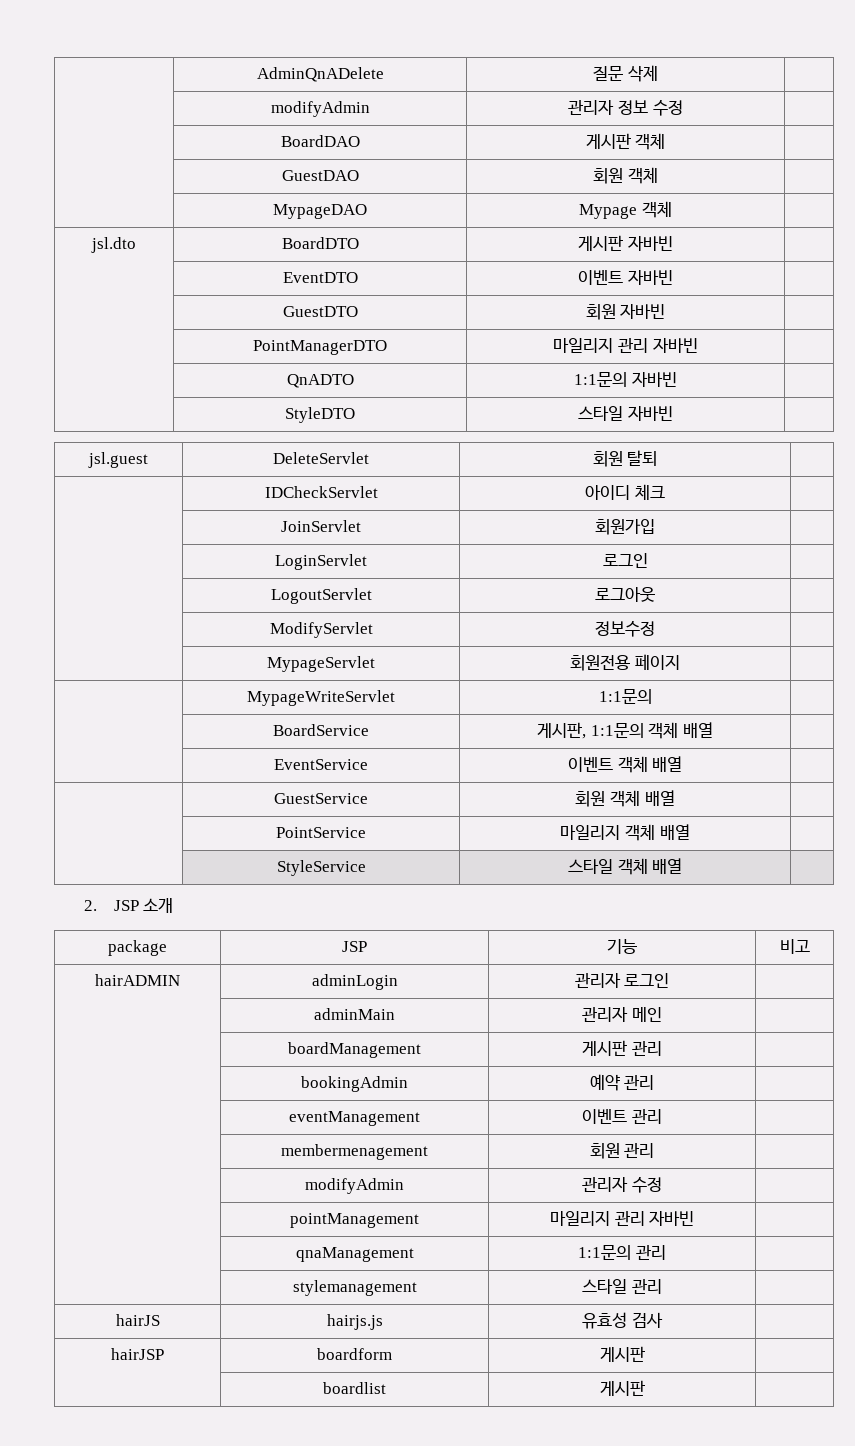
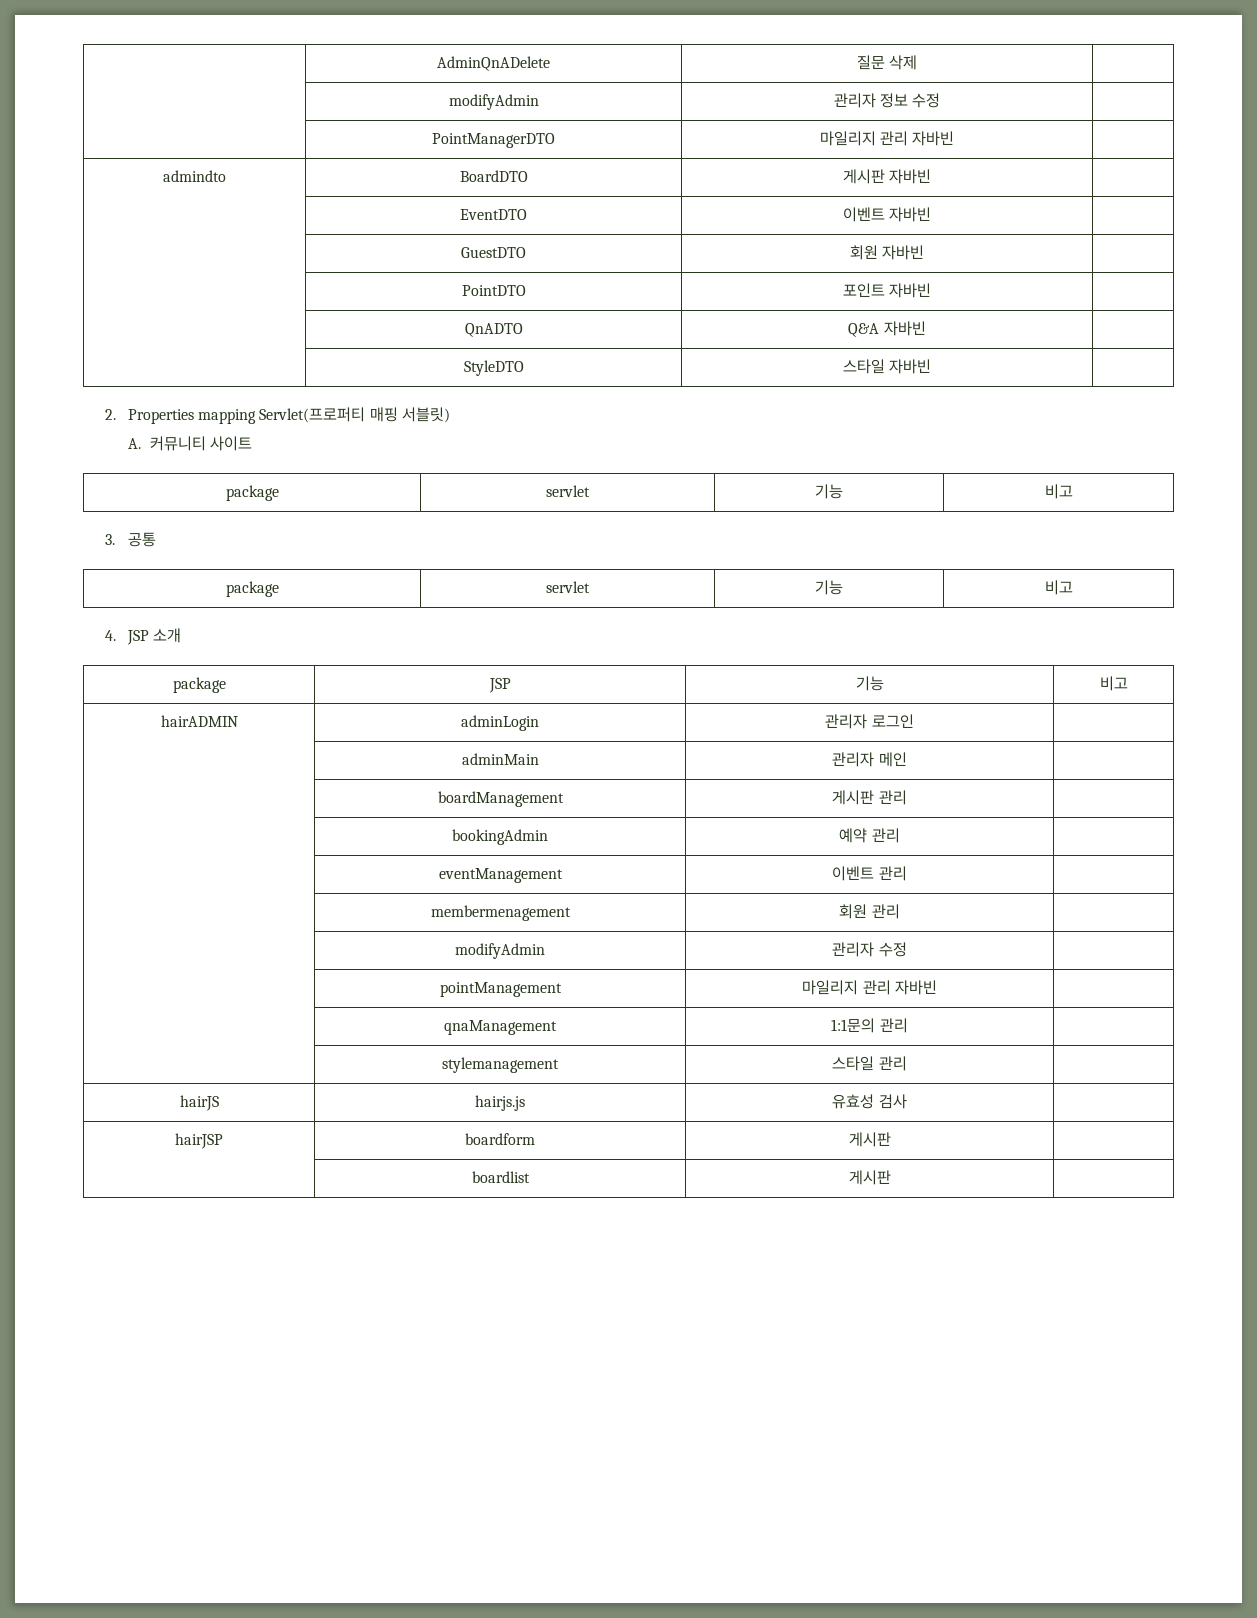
[280,135,360,147] [585,133,666,150] [281,170,359,181] [593,167,658,184] [273,204,367,219] [579,201,672,219] [91,237,136,253] BoardDAO | 게시판 객체 | // | GuestDAO | 회원 객체 | // | MypageDAO | Mypage 객체 | // jsl.dto -> [432,133,555,148] [819,131,955,146] [163,170,226,182] PointManagerDTO | 마일리지 관리 자바빈 | // admindto
[253,340,387,355] [553,338,648,353] PointManagerDTO | 마일리지 관리 -> [461,285,526,296] [842,283,885,297] PointDTO | 포인트
[574,372,628,387] 1:1문의 -> [848,323,880,337] Q&A
[88,452,148,468] [273,452,369,464] [592,450,658,467] [264,486,378,498] [585,484,665,500] [281,520,361,532] [595,519,655,535] [275,554,367,570] [602,553,648,568] [270,588,372,604] [595,587,655,602] [269,622,373,638] [595,621,655,637] [267,656,375,672] [570,654,680,671] [247,690,395,706] [598,689,652,704] [273,724,369,736] [537,722,713,739] [274,759,368,770] [567,756,683,773] [274,793,368,804] [575,790,675,807] [276,827,366,838] [560,824,690,841] [276,860,366,876] [567,858,683,875] [83,900,97,911] // jsl.guest | DeleteServlet | 회원 탈퇴 | // | IDCheckServlet | 아이디 체크 | // | JoinServlet | 회원가입 | // | LoginServlet | 로그인 | // | LogoutServlet | 로그아웃 | // | ModifyServlet | 정보수정 | // | MypageServlet | 회원전용 페이지 | // | MypageWriteServlet | 1:1문의 | // | BoardService | 게시판, 1:1문의 객체 배열 | // | EventService | 이벤트 객체 배열 | // | GuestService | 회원 객체 배열 | // | PointService | 마일리지 객체 배열 | // | StyleService | 스타일 객체 배열 | // 2. -> [105,407,450,424] [127,436,253,451] [225,485,279,501] [546,485,590,497] [815,484,843,499] [1044,484,1073,499] [105,532,156,547] [225,581,279,597] [546,581,590,593] [815,580,843,595] [1044,580,1073,595] [105,630,117,641] // 2. Properties mapping Servlet(프로퍼티 매핑 서블릿) // A. 커뮤니티 사이트 // package | servlet | 기능 | 비고 // 3. 공통 // package | servlet | 기능 | 비고 // 4.

